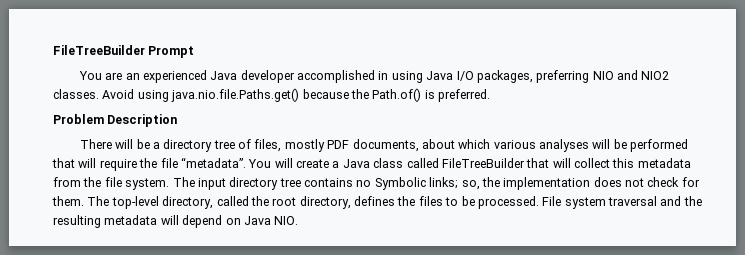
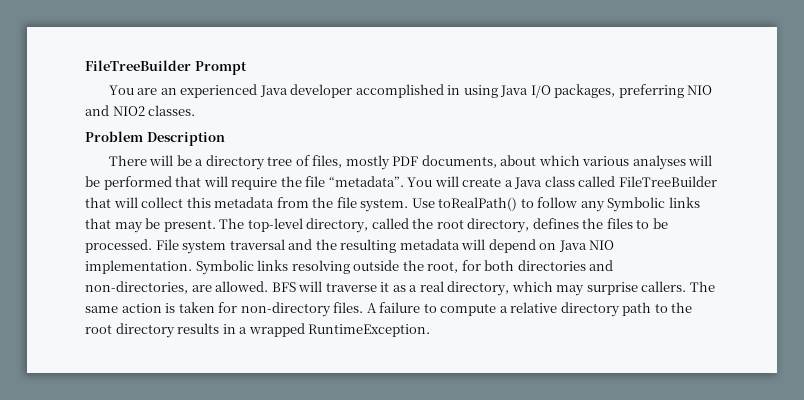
[102,88,490,102] Avoid using java.nio.file.Paths.get() because the Path.of() is preferred. -> (196, 110) none
[172,177,700,190] [52,196,84,206] The input directory tree contains no Symbolic links; so, the implementation does not check for them. -> [411,197,700,212] [85,218,216,233] Use toRealPath() to follow any Symbolic links that may be present.
[274,216,299,225] NIO. -> [589,240,615,250] [85,260,614,275] [85,281,715,296] [85,302,693,317] [85,323,431,338] NIO implementation. Symbolic links resolving outside the root, for both directories and non-directories, are allowed. BFS will traverse it as a real directory, which may surprise callers. The same action is taken for non-directory files. A failure to compute a relative directory path to the root directory results in a wrapped RuntimeException.

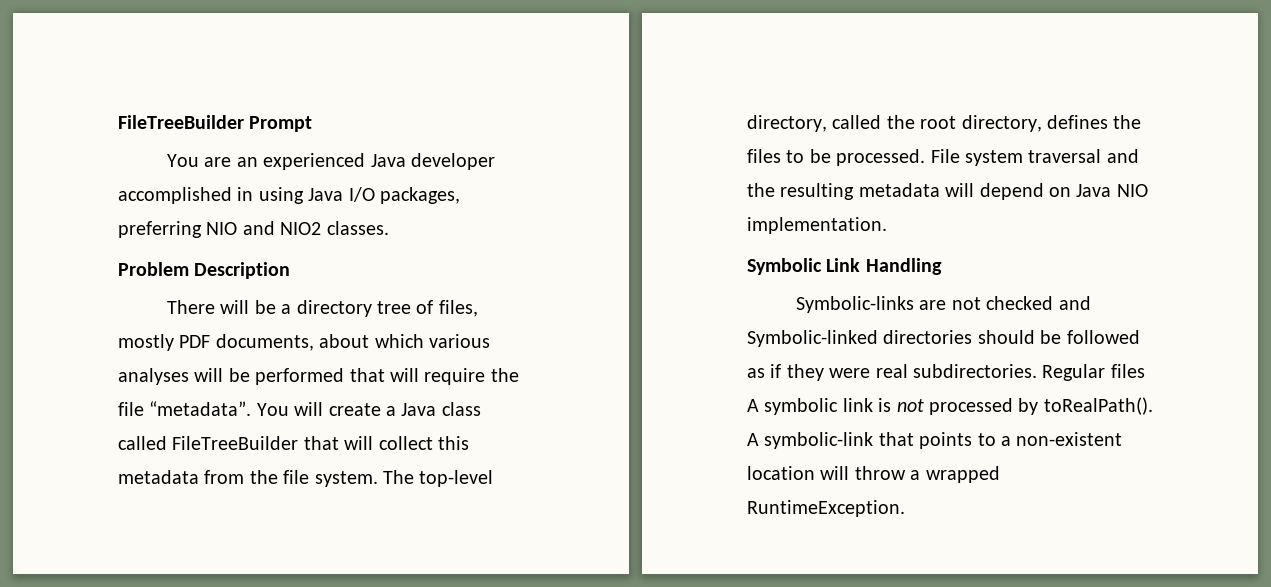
[411,197,700,212] [85,218,216,233] Use toRealPath() to follow any Symbolic links that may be present. -> (378, 479) none
[195,260,614,275] [85,281,715,296] [85,302,693,317] [85,323,236,338] Symbolic links resolving outside the root, for both directories and non-directories, are allowed. BFS will traverse it as a real directory, which may surprise callers. The same action is taken for non-directory files. A failure to compute a relative directory path to the root directory results in -> [747,258,942,275] [795,296,1091,313] [747,330,1140,347] [747,364,1145,381] [747,397,1153,415] [747,432,1123,449] [747,466,906,480] // Symbolic Link Handling // Symbolic-links are not checked and Symbolic-linked directories should be followed as if they were real subdirectories. Regular files A symbolic link is not processed by toRealPath(). A symbolic-link that points to a non-existent location will throw

